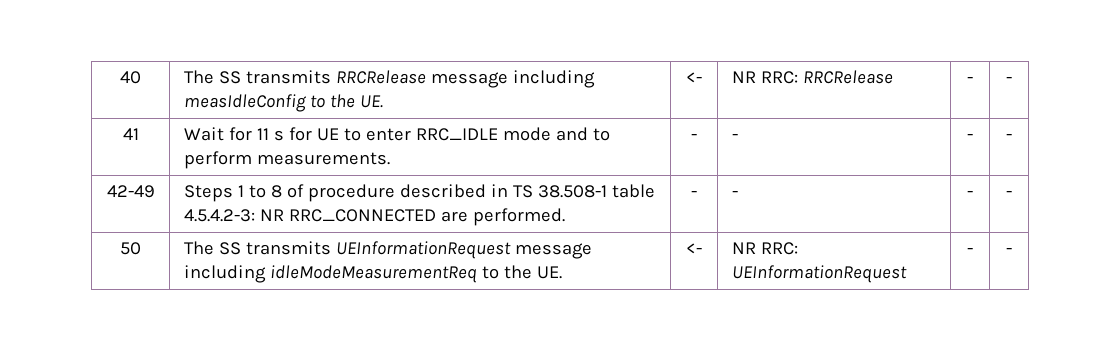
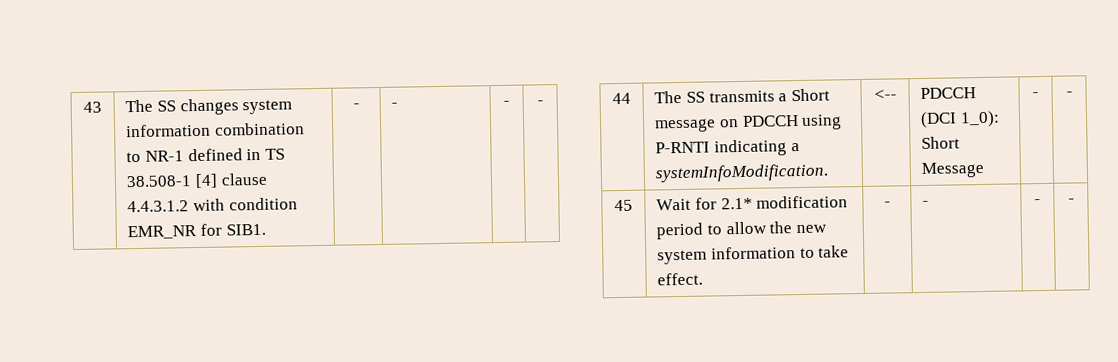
[120,71,141,84] [183,70,595,88] [183,94,383,112] [686,72,702,83] [731,70,893,84] [967,77,973,83] [1006,77,1012,83] [122,128,139,140] [183,127,610,141] [183,151,390,169] [691,134,697,140] [731,134,738,140] [967,134,973,140] [1006,134,1012,140] [106,185,155,198] [183,184,655,202] [183,208,565,226] [691,191,697,197] [731,191,738,197] [967,191,973,197] [1006,191,1012,197] [120,242,141,255] [183,241,592,259] [183,265,562,283] [686,243,702,254] [731,242,798,255] [731,265,907,283] 40 | The SS transmits RRCRelease message including measIdleConfig to the UE. | <- | NR RRC: RRCRelease | - | - // 41 | Wait for 11 s for UE to enter RRC_IDLE mode and to perform measurements. | - | - | - | - // 42-49 | Steps 1 to 8 of procedure described in TS 38.508-1 table 4.5.4.2-3: NR RRC_CONNECTED are performed. | - | - | - | - // 50 | The SS transmits UEInformationRequest message including idleModeMeasurementReq to the UE. | <- | NR RRC: UEInformationRequest -> [83,101,102,113] [125,98,293,116] [126,122,305,138] [126,148,285,163] [126,172,268,189] [127,197,298,213] [127,223,266,240] [352,103,360,109] [391,102,399,108] [503,100,510,106] [536,100,544,106] [612,92,631,105] [654,88,830,104] [654,114,843,133] [655,139,800,157] [655,163,830,183] [873,89,897,100] [920,87,977,99] [920,110,1000,128] [921,136,961,149] [921,161,985,178] [1032,92,1039,98] [1065,91,1073,97] [614,199,633,212] [656,195,849,211] [656,221,827,240] [657,245,850,265] [657,272,704,286] [883,201,891,207] [922,200,930,206] 43 | The SS changes system information combination to NR-1 defined in TS 38.508-1 [4] clause 4.4.3.1.2 with condition EMR_NR for SIB1. | - | - | - | - // 44 | The SS transmits a Short message on PDCCH using P-RNTI indicating a systemInfoModification. | <-- | PDCCH (DCI 1_0): Short Message | - | - // 45 | Wait for 2.1* modification period to allow the new system information to take effect. | - | -

